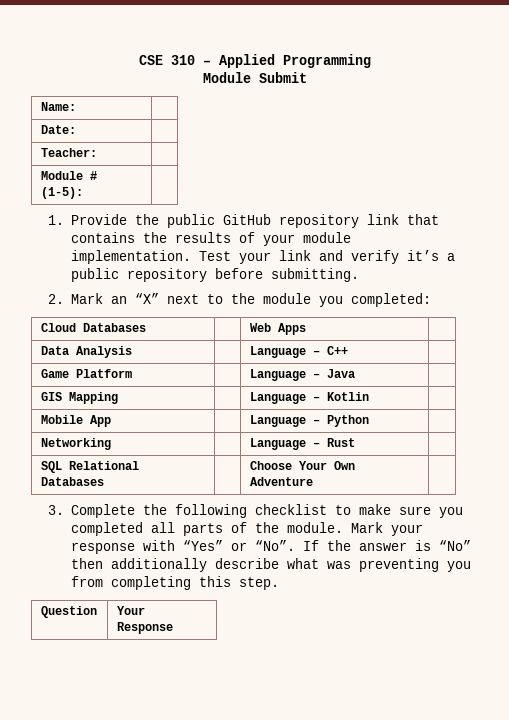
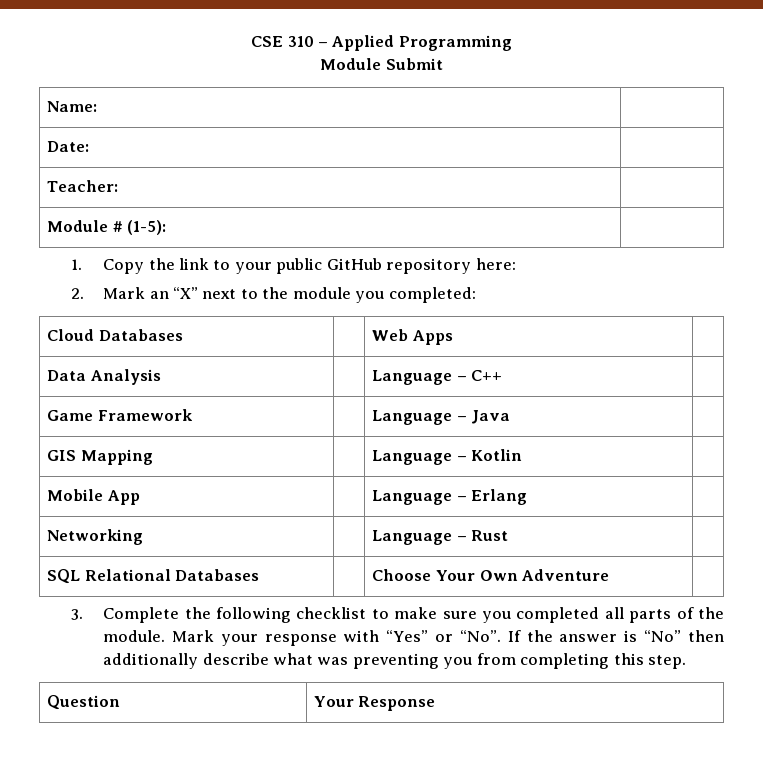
[70,214,439,228] [70,232,351,246] [70,250,455,264] [70,268,359,282] Provide the public GitHub repository link that contains the results of your module implementation. Test your link and verify it’s a public repository before submitting. -> [103,258,516,274] Copy the link to your public GitHub repository here:
[75,369,132,378] Platform -> [97,409,193,421] Framework
[326,415,369,427] Python -> [470,489,527,505] Erlang

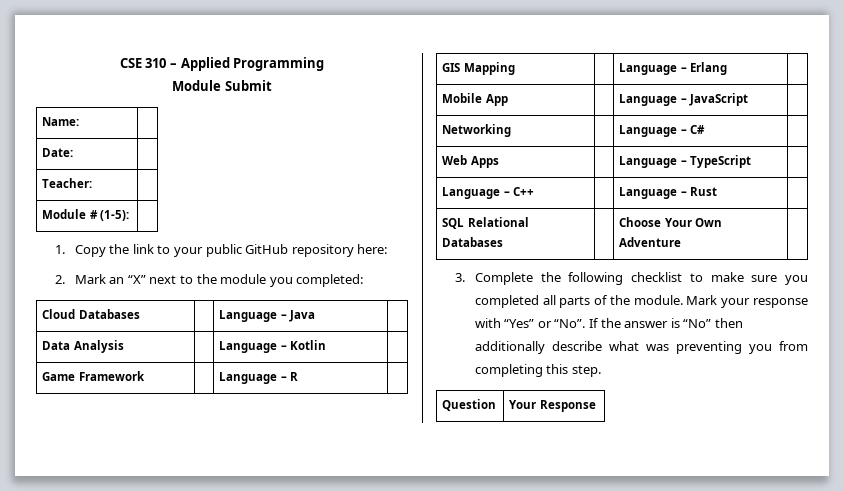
[372,329,453,345] Web Apps -> [219,310,315,322] Language – Java
[470,370,502,381] C++ -> [289,340,326,350] Kotlin
[470,410,510,424] Java -> [289,372,298,381] R
[470,449,522,461] Kotlin -> [689,62,727,75] Erlang
[470,489,527,505] Erlang -> [688,93,748,106] JavaScript
(144, 537) none -> [619,125,705,137] [442,155,499,168] [619,155,751,168] [442,187,534,199] | Language – C# | // Web Apps | | Language – TypeScript | // Language – C++ |

